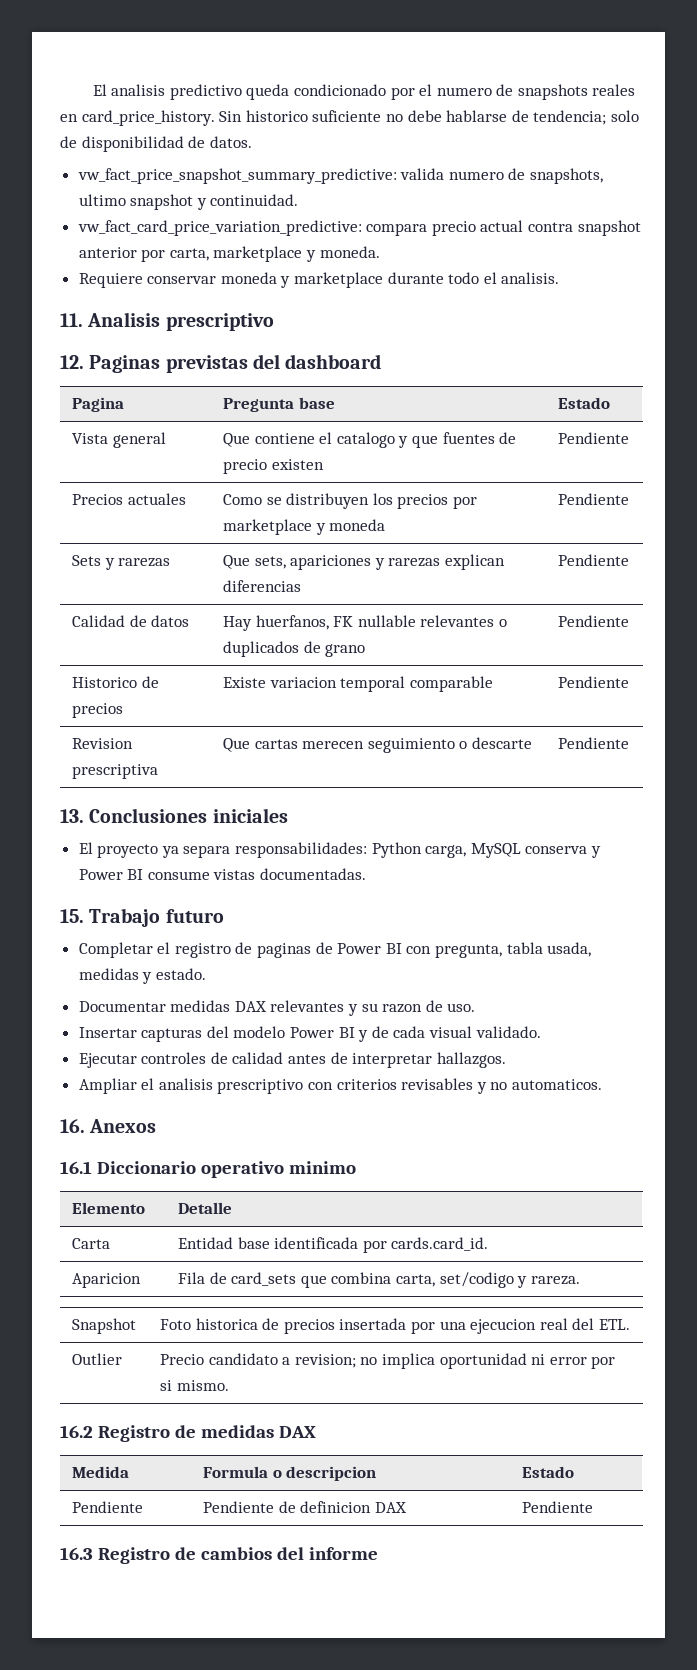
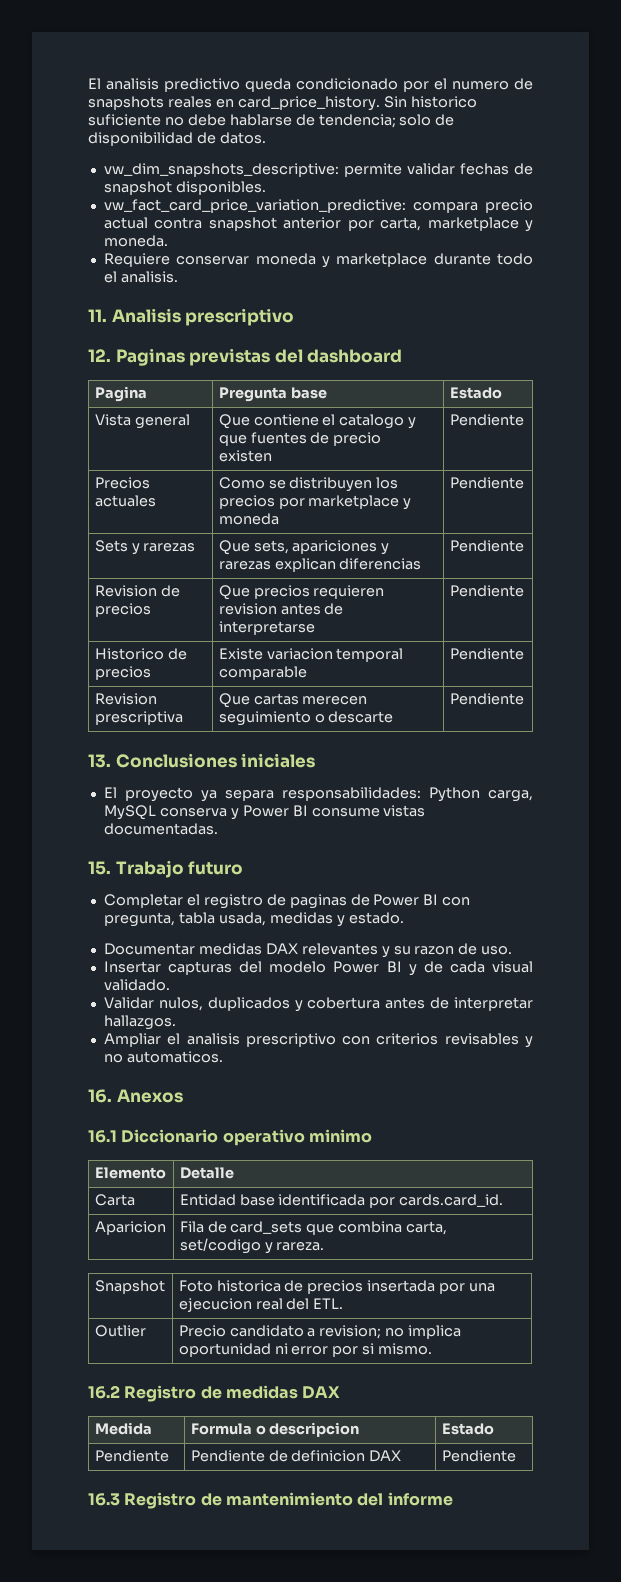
[77,168,604,184] [78,194,299,210] vw_fact_price_snapshot_summary_predictive: valida numero de snapshots, ultimo snapshot y continuidad. -> [103,163,533,177] [103,181,266,195] vw_dim_snapshots_descriptive: permite validar fechas de snapshot disponibles.
[71,615,190,627] [222,615,507,631] [222,641,366,657] Calidad de datos | Hay huerfanos, FK nullable relevantes o duplicados de grano -> [94,585,180,597] [94,603,151,617] [218,585,385,600] [218,603,344,615] [218,621,315,635] Revision de precios | Que precios requieren revision antes de interpretarse
[78,1052,284,1068] Ejecutar controles de calidad -> [103,997,381,1012] Validar nulos, duplicados y cobertura
[200,1547,272,1560] cambios -> [225,1492,353,1506] mantenimiento

